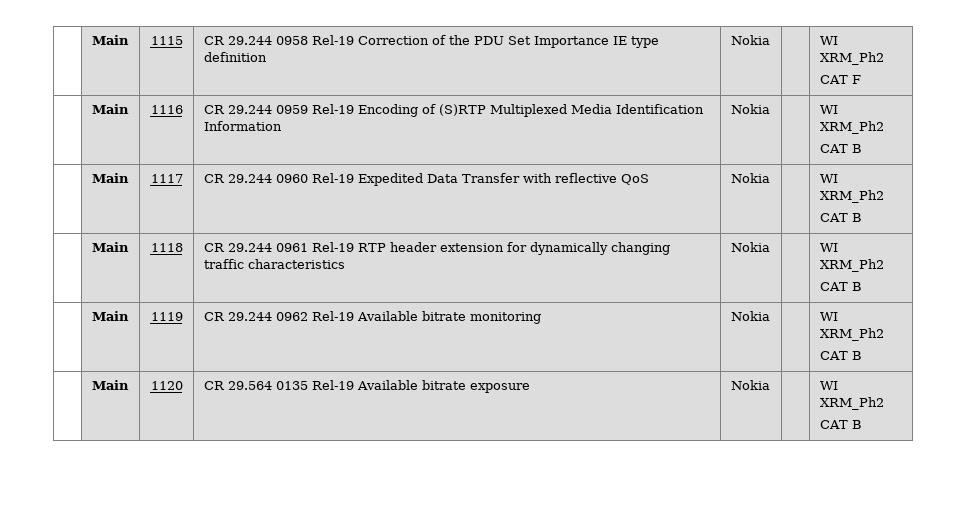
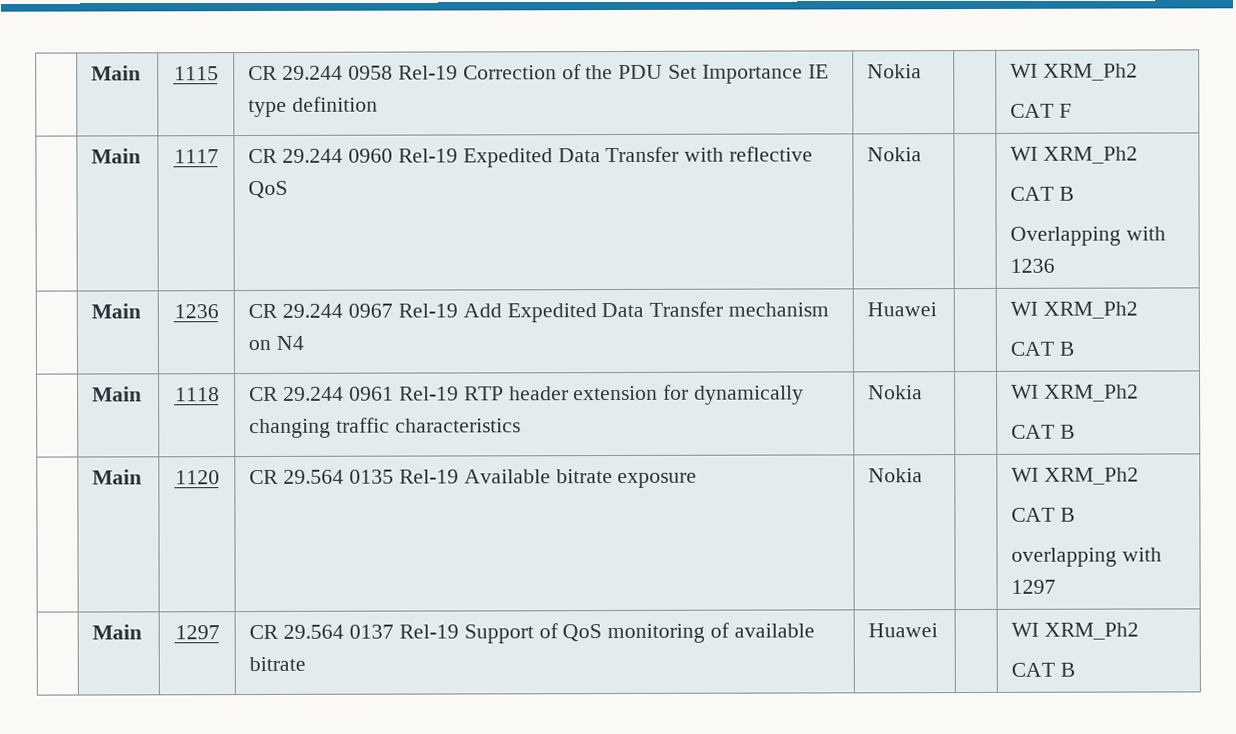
[91,104,129,114] [150,105,183,114] [203,104,704,117] [203,121,282,131] [730,104,770,114] [819,105,838,114] [819,121,884,134] [819,144,862,153] // | Main | 1116 | CR 29.244 0959 Rel-19 Encoding of (S)RTP Multiplexed Media Identification Information | Nokia | | WI XRM_Ph2 // CAT B -> (1073, 110) none
(862, 217) none -> [1010,226,1167,246] [1010,258,1056,273] [91,303,142,319] [173,304,219,319] [248,301,829,323] [248,335,305,351] [867,302,938,317] [1010,301,1139,319] [1010,341,1075,356] // Overlapping with 1236 // | Main | 1236 | CR 29.244 0967 Rel-19 Add Expedited Data Transfer mechanism on N4 | Huawei | | WI XRM_Ph2 // CAT B
[91,311,129,321] [150,312,183,321] [203,311,541,324] [730,311,770,321] [819,312,838,321] [819,328,884,341] [819,351,862,360] // | Main | 1119 | CR 29.244 0962 Rel-19 Available bitrate monitoring | Nokia | | WI XRM_Ph2 // CAT B -> (1076, 431) none
(862, 424) none -> [1011,547,1163,567] [1011,579,1057,594] [92,624,143,640] [174,625,220,640] [249,622,815,644] [249,656,307,672] [868,623,939,638] [1011,622,1140,640] [1011,662,1076,677] // overlapping with 1297 // | Main | 1297 | CR 29.564 0137 Rel-19 Support of QoS monitoring of available bitrate | Huawei | | WI XRM_Ph2 // CAT B

